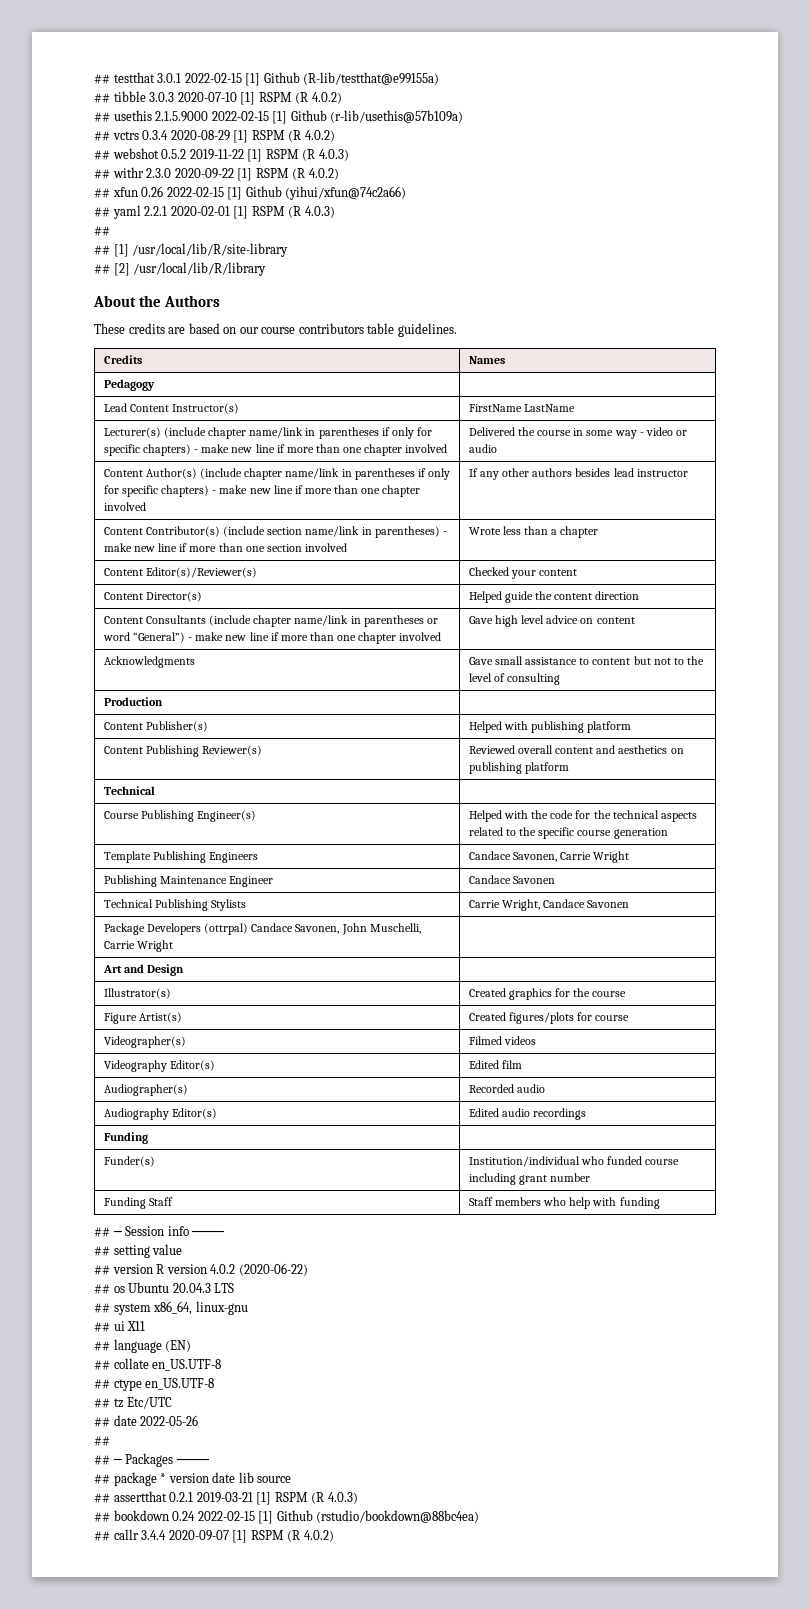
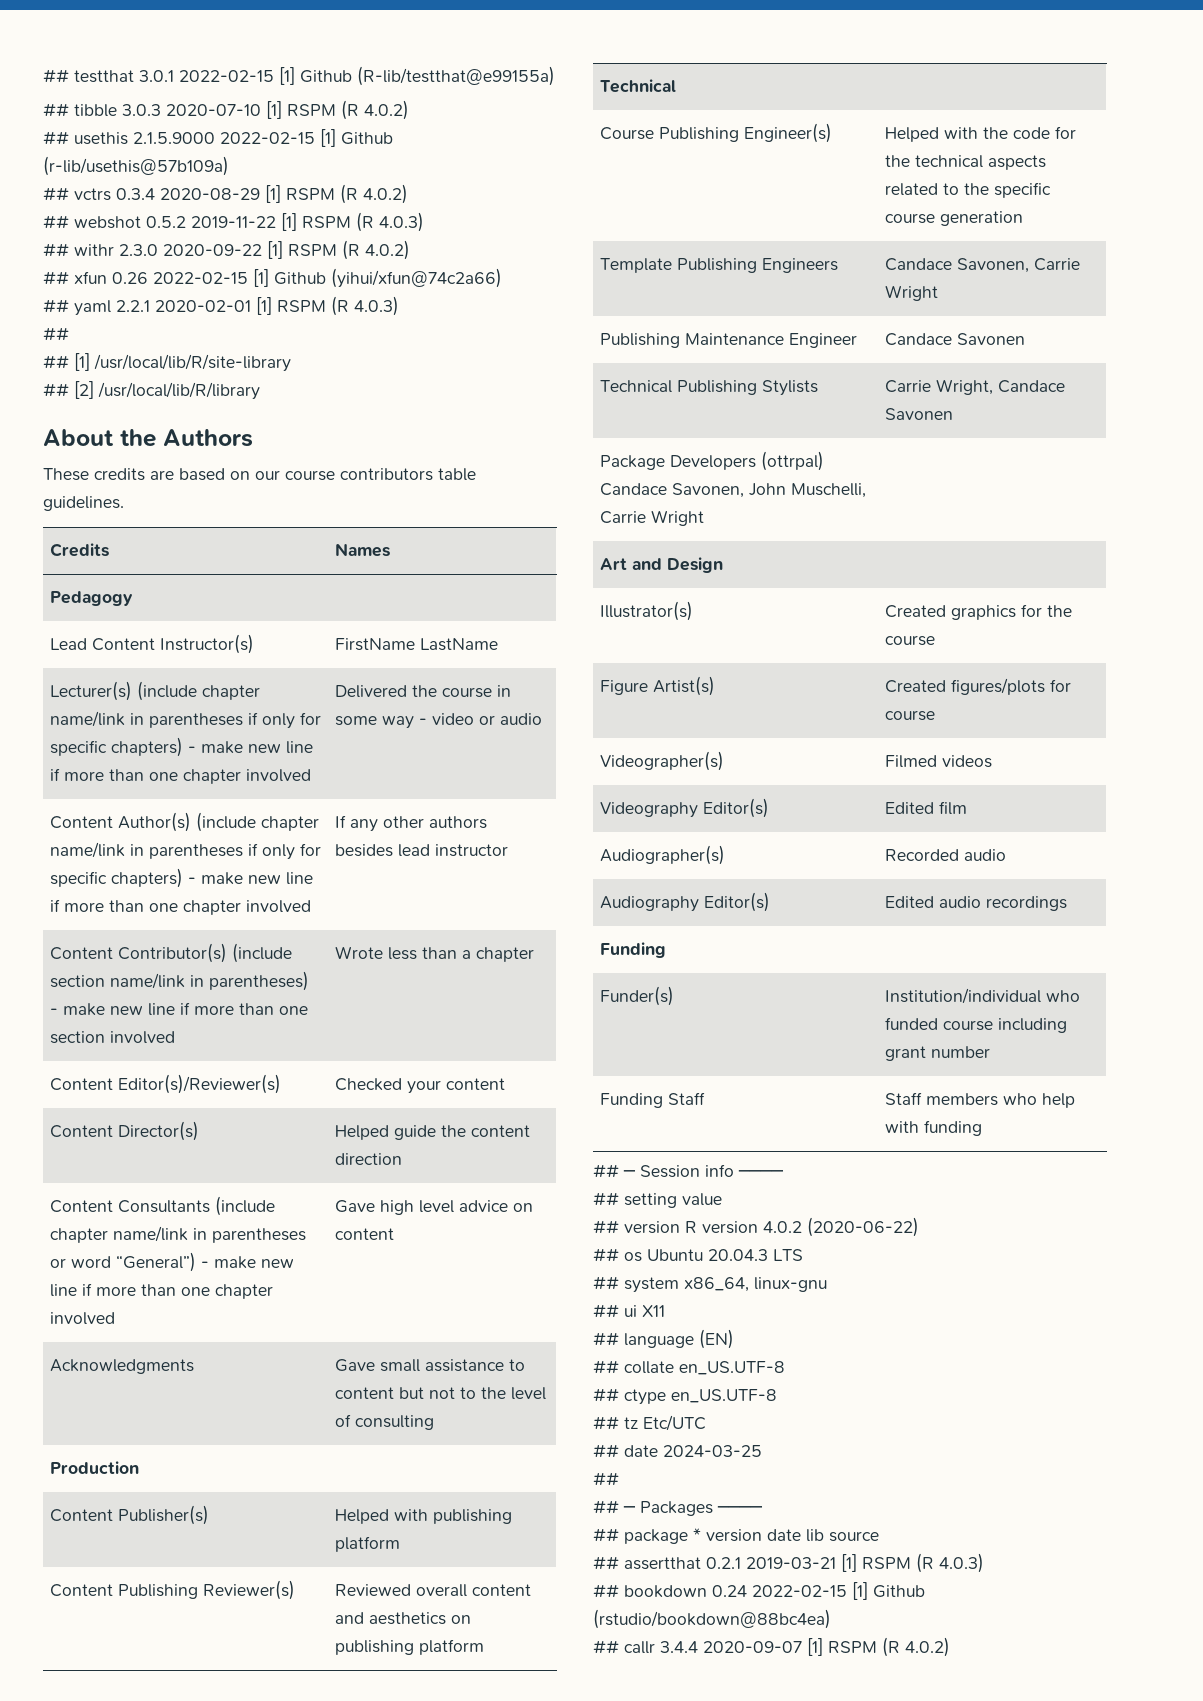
[140,1415,199,1426] 2022-05-26 -> [663,1445,762,1457] 2024-03-25

